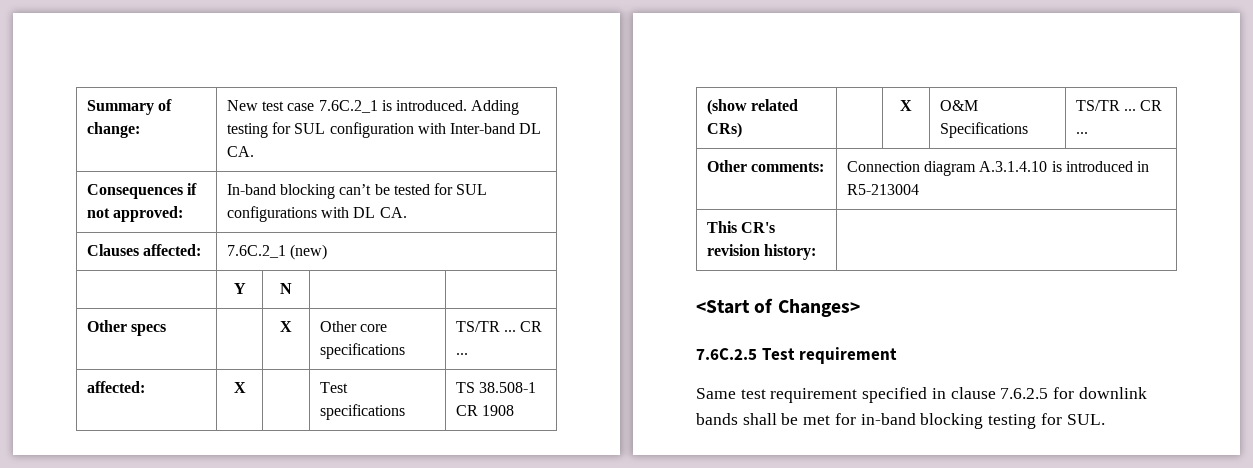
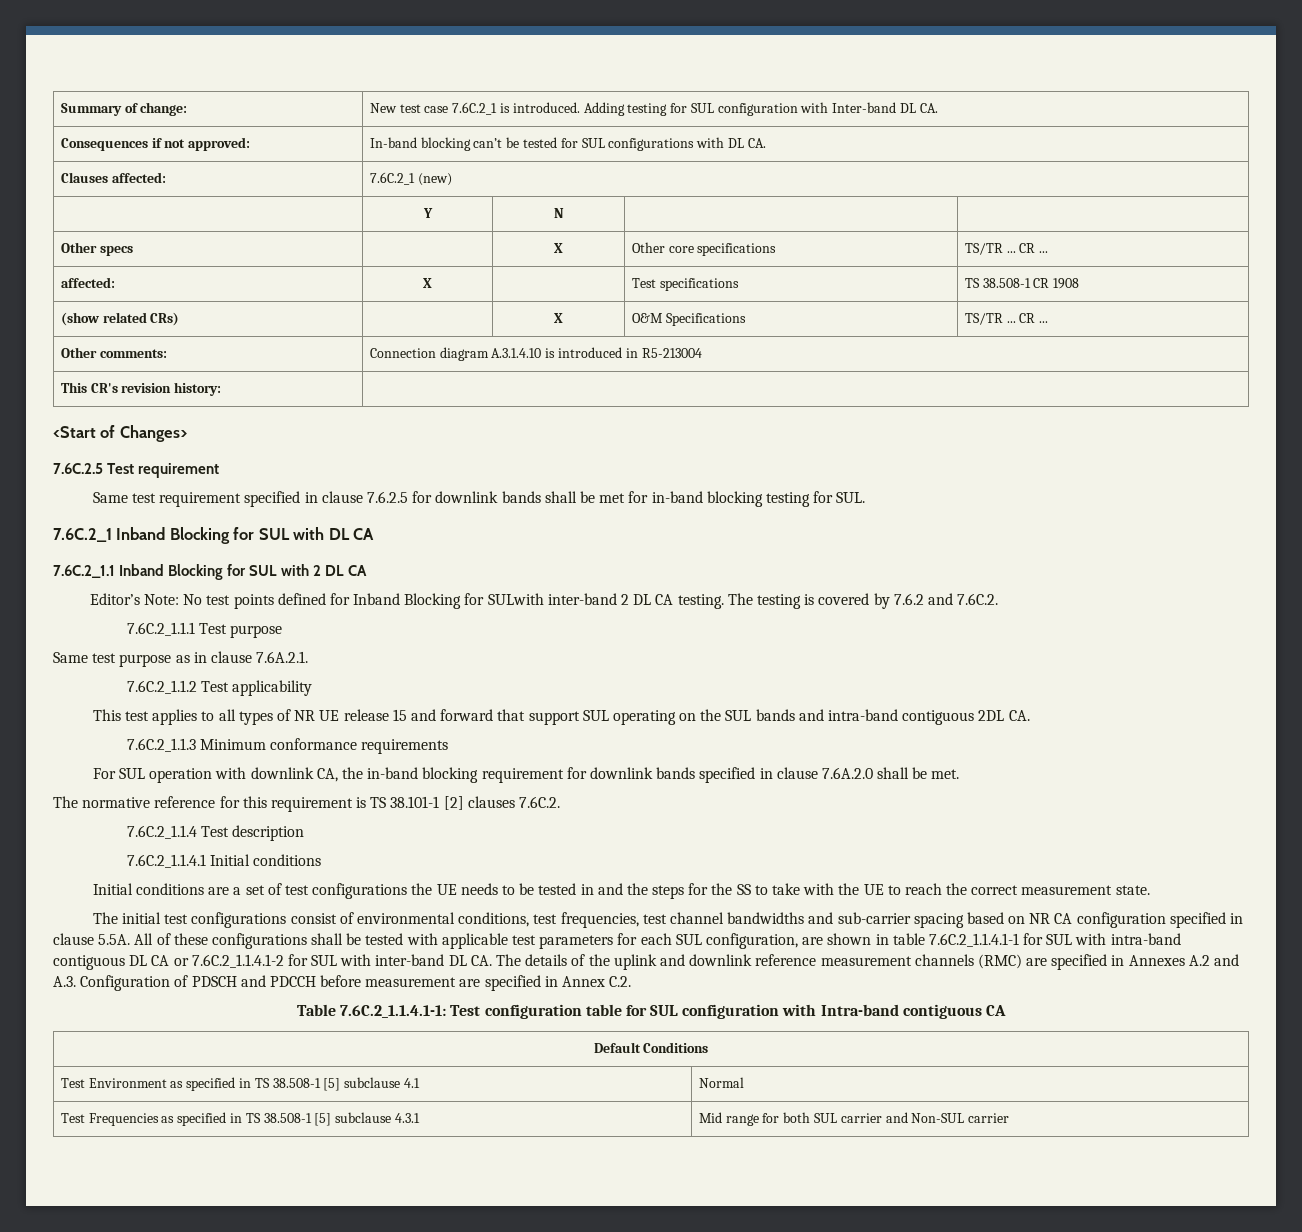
(1105, 419) none -> [53,527,375,544] [53,564,368,580] [89,593,999,609] [126,622,282,638] [53,651,309,667] [126,680,312,696] [92,709,1030,725] [126,738,449,754] [92,767,960,783] [53,796,561,812] [126,825,304,841] [126,854,321,868] [92,883,1150,899] [92,912,1244,928] [53,933,1181,949] [53,954,1239,970] [53,975,632,991] [296,1004,1007,1019] [593,1042,709,1053] [60,1077,420,1091] [698,1077,744,1088] [60,1112,420,1126] [698,1112,1010,1126] // 7.6C.2_1 Inband Blocking for SUL with DL CA // 7.6C.2_1.1 Inband Blocking for SUL with 2 DL CA // Editor’s Note: No test points defined for Inband Blocking for SULwith inter-band 2 DL CA testing. The testing is covered by 7.6.2 and 7.6C.2. // 7.6C.2_1.1.1 Test purpose // Same test purpose as in clause 7.6A.2.1. // 7.6C.2_1.1.2 Test applicability // This test applies to all types of NR UE release 15 and forward that support SUL operating on the SUL bands and intra-band contiguous 2DL CA. // 7.6C.2_1.1.3 Minimum conformance requirements // For SUL operation with downlink CA, the in-band blocking requirement for downlink bands specified in clause 7.6A.2.0 shall be met. // The normative reference for this requirement is TS 38.101-1 [2] clauses 7.6C.2. // 7.6C.2_1.1.4 Test description // 7.6C.2_1.1.4.1 Initial conditions // Initial conditions are a set of test configurations the UE needs to be tested in and the steps for the SS to take with the UE to reach the correct measurement state. // The initial test configurations consist of environmental conditions, test frequencies, test channel bandwidths and sub-carrier spacing based on NR CA configuration specified in clause 5.5A. All of these configurations shall be tested with applicable test parameters for each SUL configuration, are shown in table 7.6C.2_1.1.4.1-1 for SUL with intra-band contiguous DL CA or 7.6C.2_1.1.4.1-2 for SUL with inter-band DL CA. The details of the uplink and downlink reference measurement channels (RMC) are specified in Annexes A.2 and A.3. Configuration of PDSCH and PDCCH before measurement are specified in Annex C.2. // Table 7.6C.2_1.1.4.1-1: Test configuration table for SUL configuration with Intra-band contiguous CA // Default Conditions // Test Environment as specified in TS 38.508-1 [5] subclause 4.1 | Normal // Test Frequencies as specified in TS 38.508-1 [5] subclause 4.3.1 | Mid range for both SUL carrier and Non-SUL carrier

